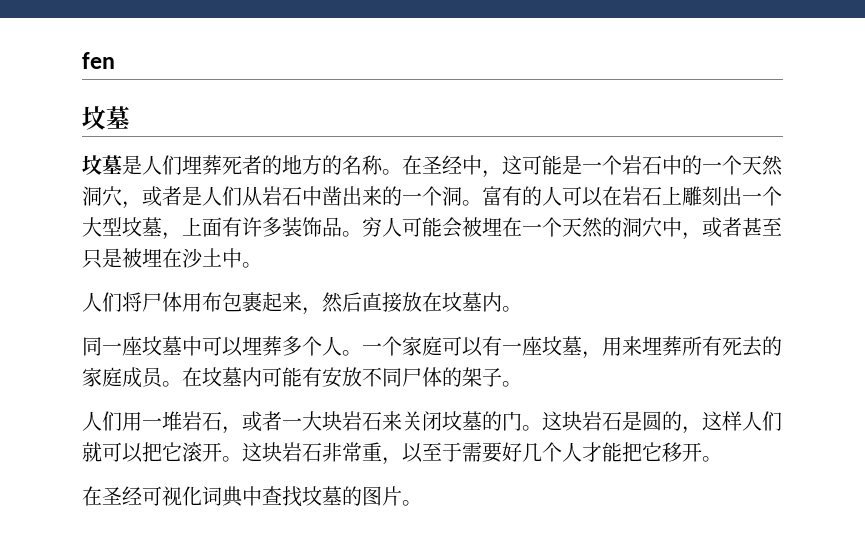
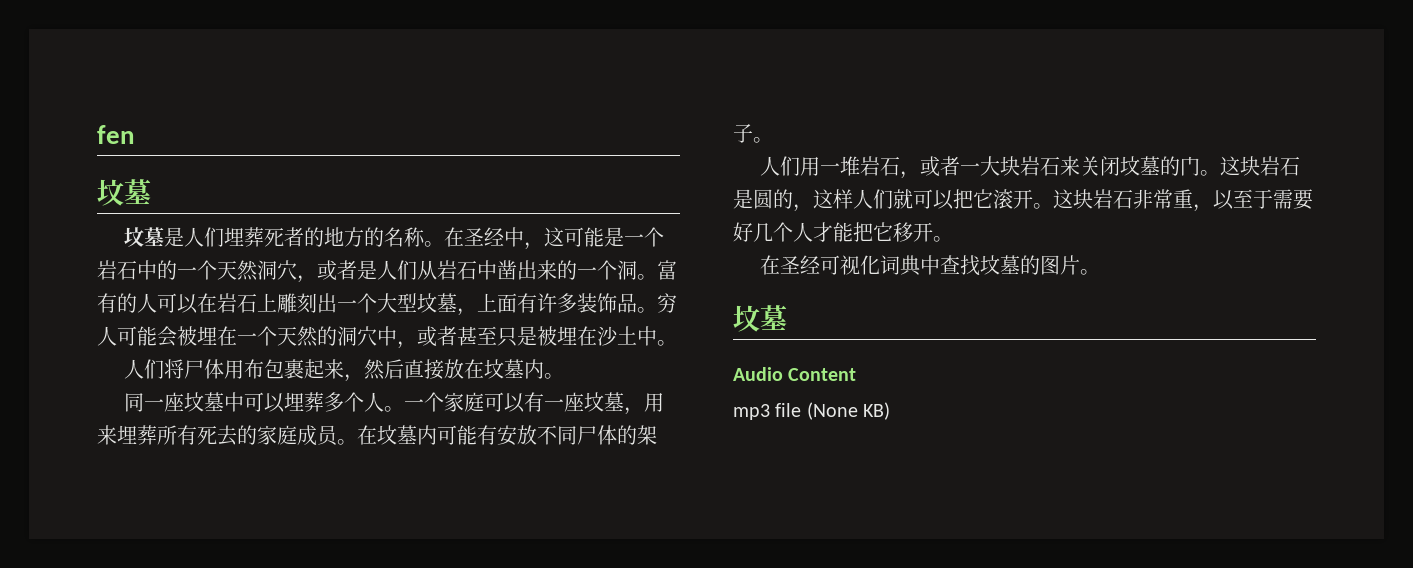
(422, 503) none -> [733,305,787,332] [733,367,857,381] [733,402,891,420] // 坟墓 // Audio Content // mp3 file (None KB)

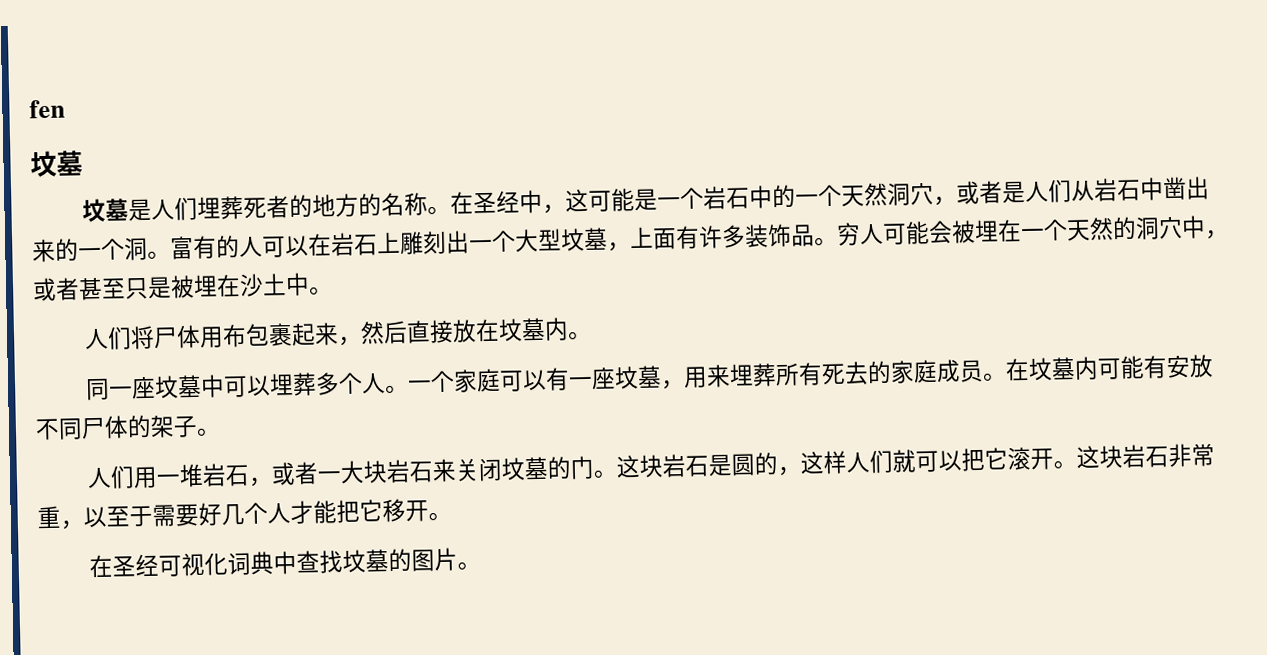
[733,305,787,332] [733,367,857,381] [733,402,891,420] // 坟墓 // Audio Content // mp3 file (None KB) -> (482, 565) none

